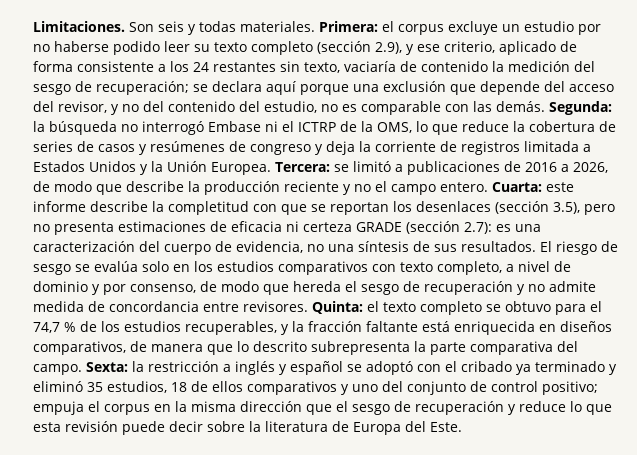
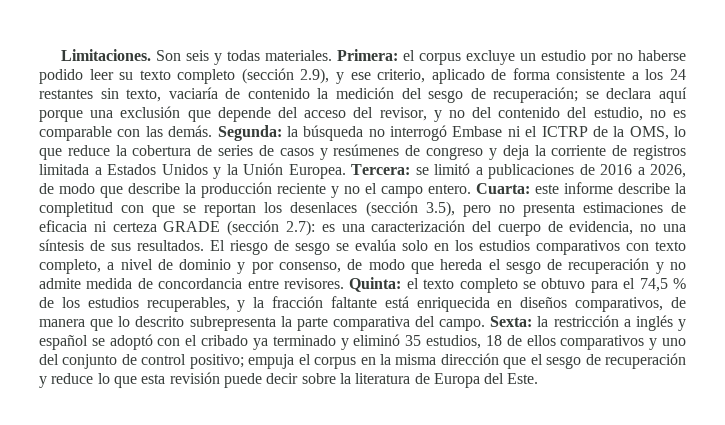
[33,322,60,333] 74,7 -> [639,278,668,292] 74,5

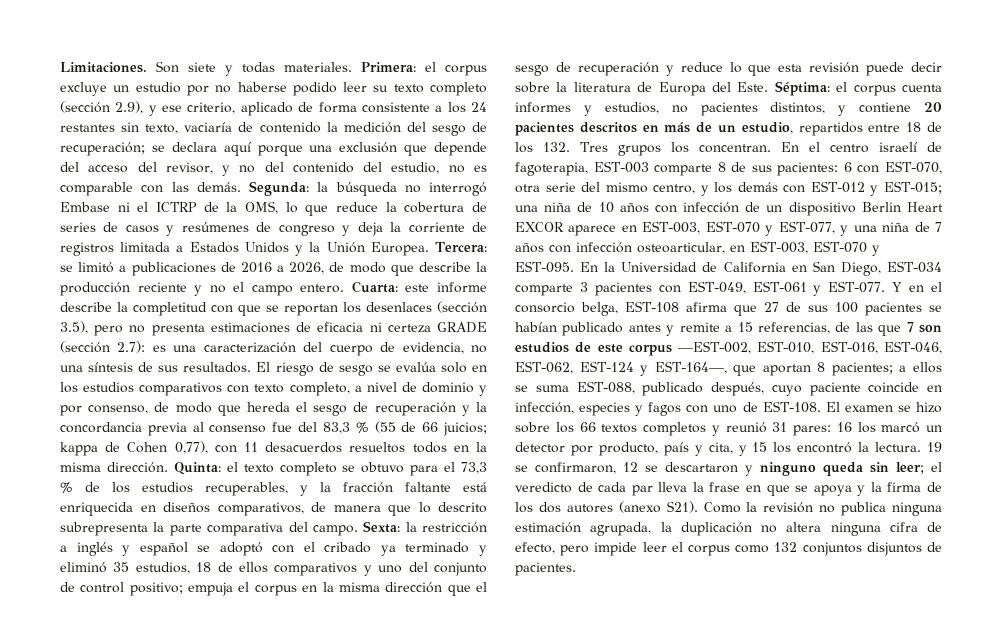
[185,50,209,61] seis -> [188,62,216,72] siete
[670,262,686,270] [39,278,344,289] no admite medida de concordancia entre revisores. -> [476,402,488,412] [60,421,487,436] [60,441,487,456] [60,462,168,473] la concordancia previa al consenso fue del 83,3 % (55 de 66 juicios; kappa de Cohen 0,77), con 11 desacuerdos resueltos todos en la misma dirección.
[639,278,668,292] 74,5 -> [460,462,487,474] 73,3
(539, 378) none -> [774,81,942,96] [515,102,942,116] [515,122,943,136] [515,142,942,156] [515,161,942,176] [515,181,942,196] [515,202,943,216] [515,221,942,236] [515,241,880,256] [515,261,942,276] [515,281,942,296] [515,301,942,316] [515,322,942,336] [515,341,942,356] [515,361,942,376] [515,381,942,396] [515,401,942,416] [515,422,942,436] [515,442,942,456] [515,462,942,476] [515,482,942,496] [515,501,942,516] [515,522,942,536] [515,542,942,556] [515,562,576,576] Séptima: el corpus cuenta informes y estudios, no pacientes distintos, y contiene 20 pacientes descritos en más de un estudio, repartidos entre 18 de los 132. Tres grupos los concentran. En el centro israelí de fagoterapia, EST-003 comparte 8 de sus pacientes: 6 con EST-070, otra serie del mismo centro, y los demás con EST-012 y EST-015; una niña de 10 años con infección de un dispositivo Berlin Heart EXCOR aparece en EST-003, EST-070 y EST-077, y una niña de 7 años con infección osteoarticular, en EST-003, EST-070 y EST-095. En la Universidad de California en San Diego, EST-034 comparte 3 pacientes con EST-049, EST-061 y EST-077. Y en el consorcio belga, EST-108 afirma que 27 de sus 100 pacientes se habían publicado antes y remite a 15 referencias, de las que 7 son estudios de este corpus —EST-002, EST-010, EST-016, EST-046, EST-062, EST-124 y EST-164—, que aportan 8 pacientes; a ellos se suma EST-088, publicado después, cuyo paciente coincide en infección, especies y fagos con uno de EST-108. El examen se hizo sobre los 66 textos completos y reunió 31 pares: 16 los marcó un detector por producto, país y cita, y 15 los encontró la lectura. 19 se confirmaron, 12 se descartaron y ninguno queda sin leer; el veredicto de cada par lleva la frase en que se apoya y la firma de los dos autores (anexo S21). Como la revisión no publica ninguna estimación agrupada, la duplicación no altera ninguna cifra de efecto, pero impide leer el corpus como 132 conjuntos disjuntos de pacientes.

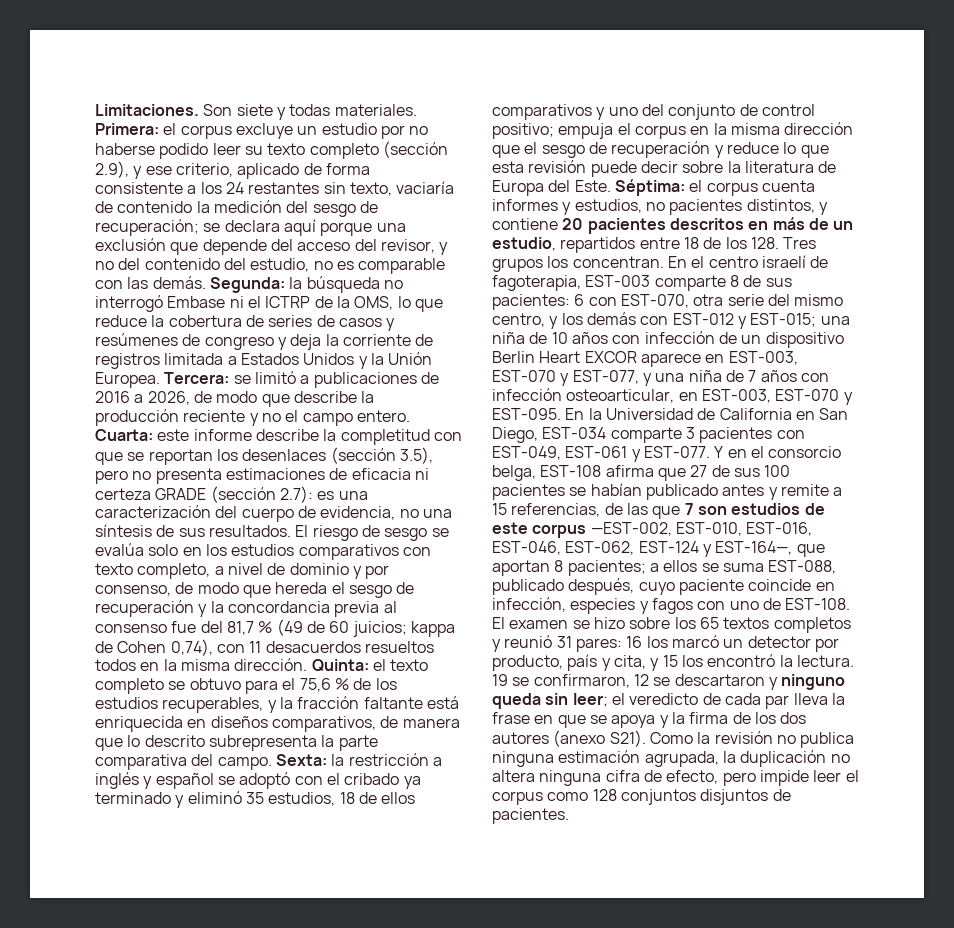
[322,421,439,434] 83,3 % (55 de 66 -> [226,619,350,636] 81,7 % (49 de 60
[174,441,208,454] 0,77), -> [170,639,213,656] 0,74),
[460,462,487,474] 73,3 -> [299,678,331,692] 75,6
[543,142,571,152] 132. -> [750,237,779,249] 128.
[579,422,596,432] 66 -> [699,617,719,629] 65
[774,542,798,552] 132 -> [592,789,617,801] 128

